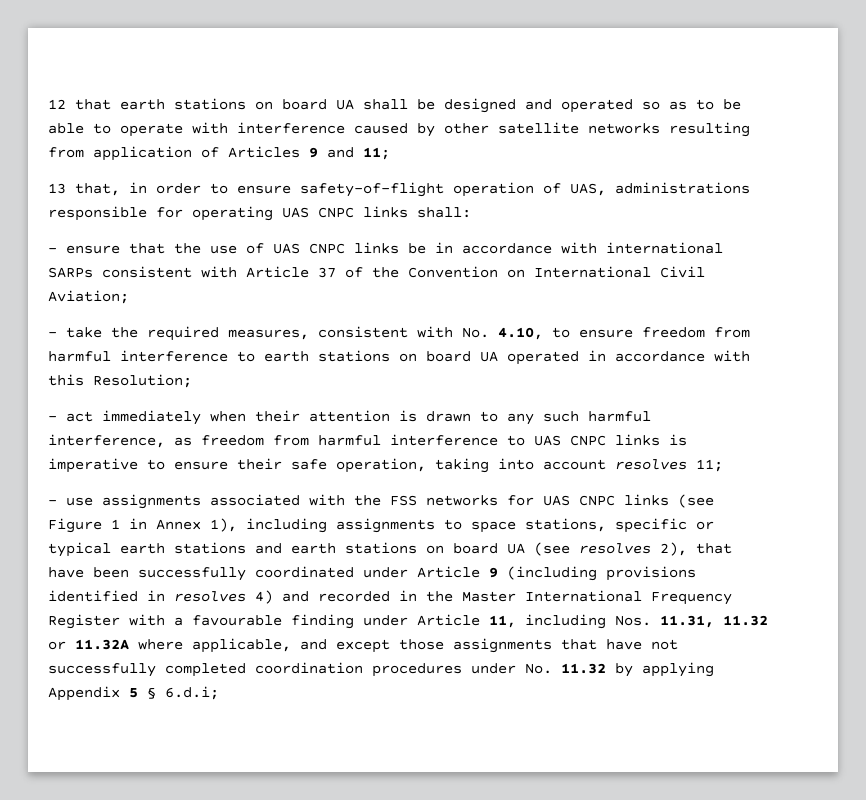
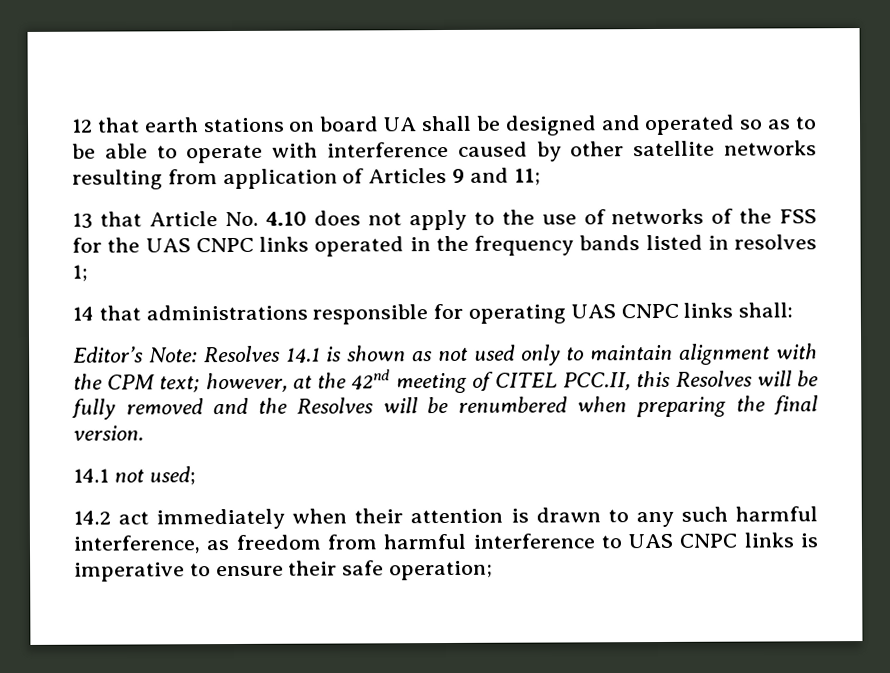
[75,182,606,197] that, in order to ensure safety-of-flight operation of UAS, -> [99,208,818,231] [72,234,817,257] [72,264,88,282] [72,305,141,321] that Article No. 4.10 does not apply to the use of networks of the FSS for the UAS CNPC links operated in the frequency bands listed in resolves 1; // 14 that
[48,242,723,254] [48,266,705,278] [48,290,129,304] [48,326,750,341] [48,350,750,365] [48,374,192,388] [48,416,57,421] – ensure that the use of UAS CNPC links be in accordance with international SARPs consistent with Article 37 of the Convention on International Civil Aviation; // – take the required measures, consistent with No. 4.10, to ensure freedom from harmful interference to earth stations on board UA operated in accordance with this Resolution; // – -> [73,343,818,366] [73,369,819,394] [72,395,818,420] [73,425,144,441] [73,466,196,486] [73,510,111,525] Editor’s Note: Resolves 14.1 is shown as not used only to maintain alignment with the CPM text; however, at the 42nd meeting of CITEL PCC.II, this Resolves will be fully removed and the Resolves will be renumbered when preparing the final version. // 14.1 not used; // 14.2
[336,458,723,473] [48,494,714,509] [48,518,714,533] [48,542,732,557] [48,566,696,581] [48,590,732,605] [48,614,768,629] [48,638,678,653] [48,662,714,677] [48,686,219,701] operation, taking into account resolves 11; // – use assignments associated with the FSS networks for UAS CNPC links (see Figure 1 in Annex 1), including assignments to space stations, specific or typical earth stations and earth stations on board UA (see resolves 2), that have been successfully coordinated under Article 9 (including provisions identified in resolves 4) and recorded in the Master International Frequency Register with a favourable finding under Article 11, including Nos. 11.31, 11.32 or 11.32A where applicable, and except those assignments that have not successfully completed coordination procedures under No. 11.32 by applying Appendix 5 § 6.d.i; -> [389,560,494,581] operation;

